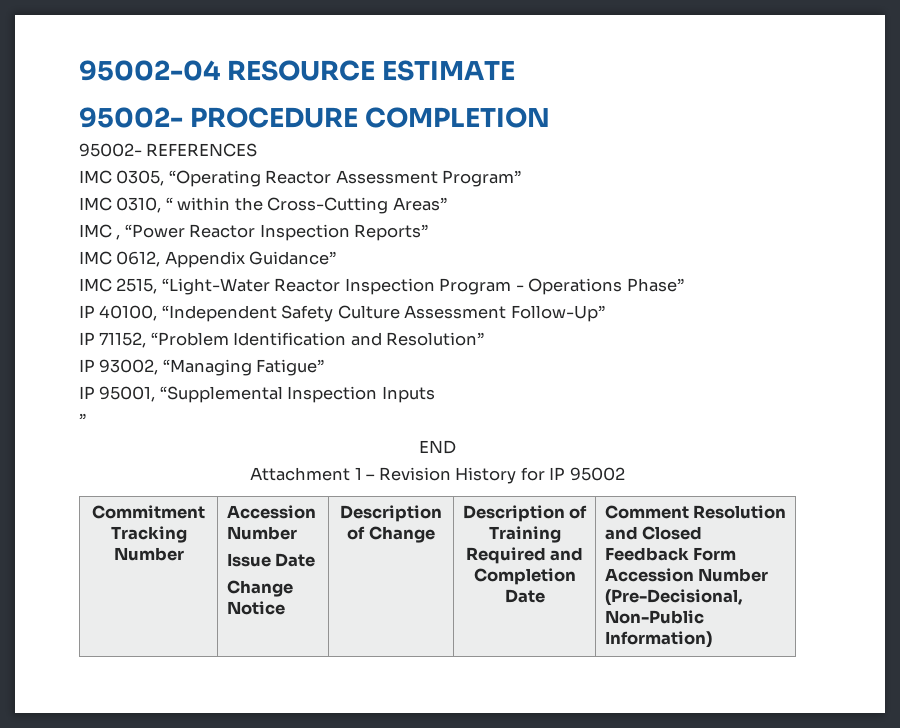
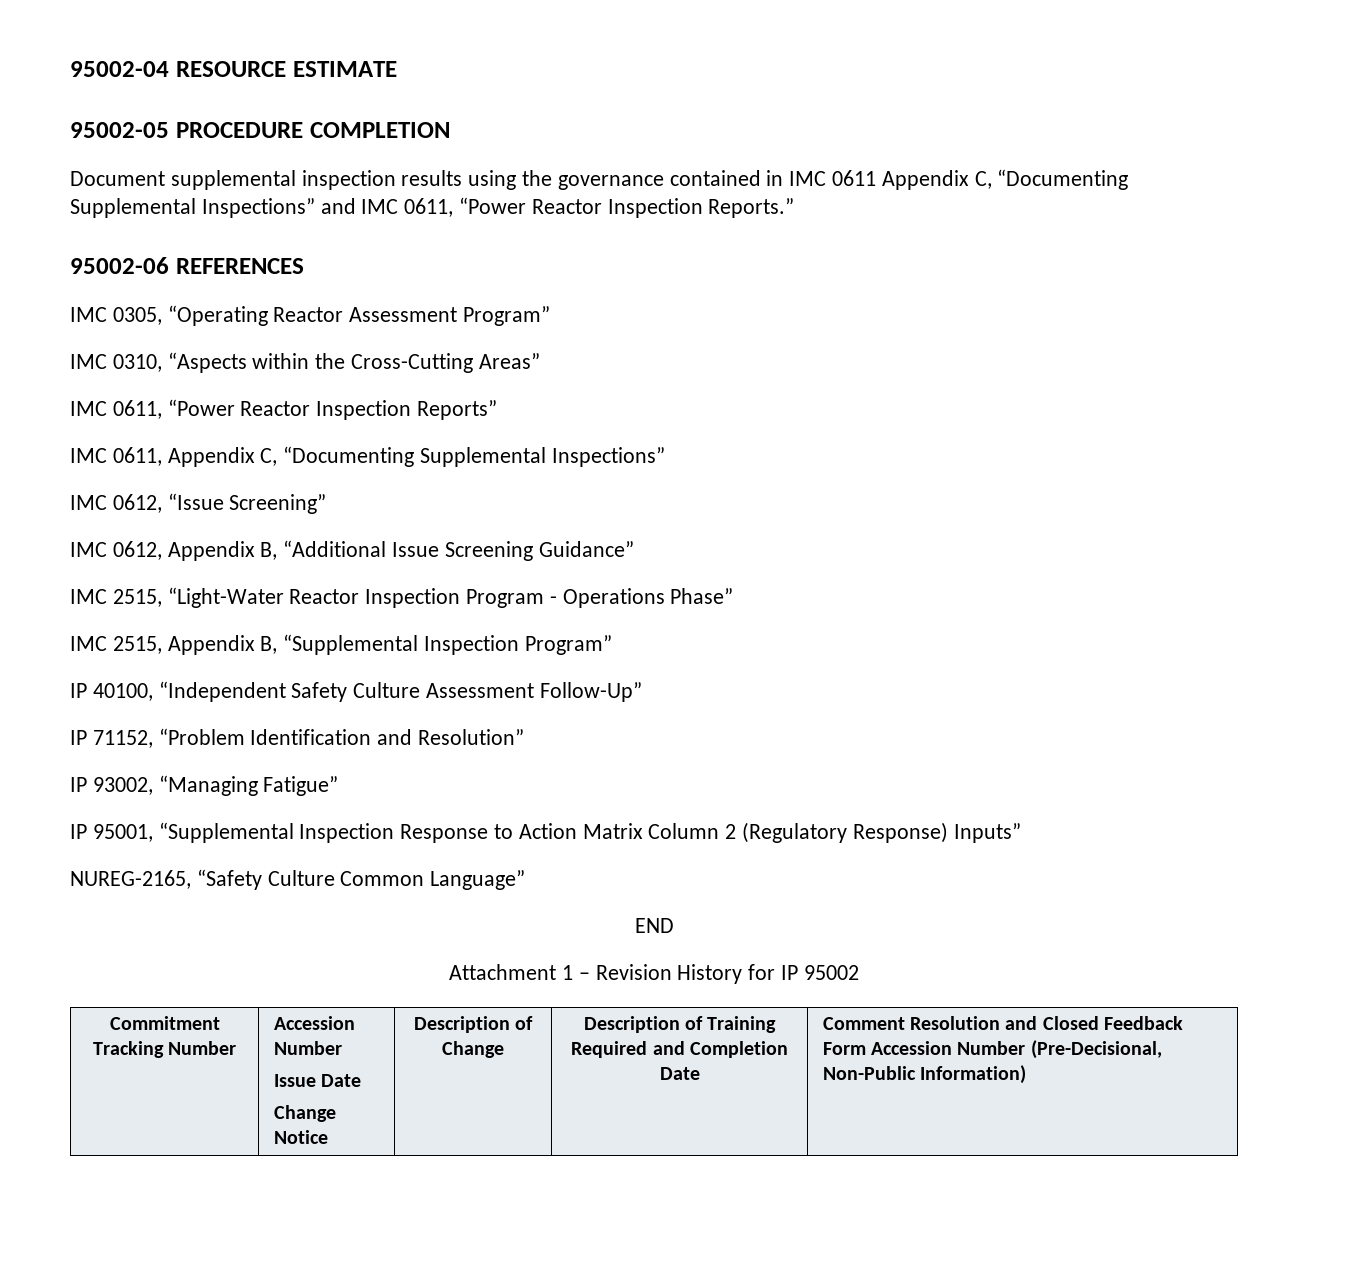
[79,107,183,128] 95002- -> [70,122,169,138] 95002-05
[79,143,142,157] 95002- -> [70,169,1129,190] [70,197,795,218] [70,257,169,274] Document supplemental inspection results using the governance contained in IMC 0611 Appendix C, “Documenting Supplemental Inspections” and IMC 0611, “Power Reactor Inspection Reports.” // 95002-06
[165,197,173,210] “ -> [167,352,247,373] “Aspects
[116,234,121,240] , -> [112,400,162,419] 0611,
(429, 232) none -> [70,446,665,467] [70,493,327,514] // IMC 0611, Appendix C, “Documenting Supplemental Inspections” // IMC 0612, “Issue Screening”
(245, 259) none -> [260,540,533,561] B, “Additional Issue Screening
(684, 285) none -> [70,634,612,655] // IMC 2515, Appendix B, “Supplemental Inspection Program”
[381,386,435,403] [79,413,86,426] Inputs // ” -> [400,822,1021,843] [70,869,526,890] Response to Action Matrix Column 2 (Regulatory Response) Inputs” // NUREG-2165, “Safety Culture Common Language”

